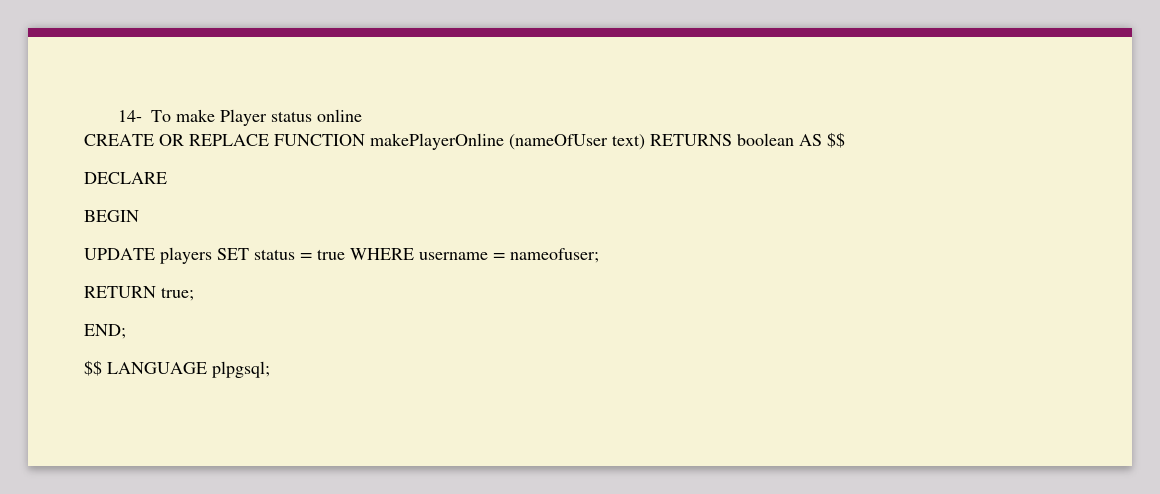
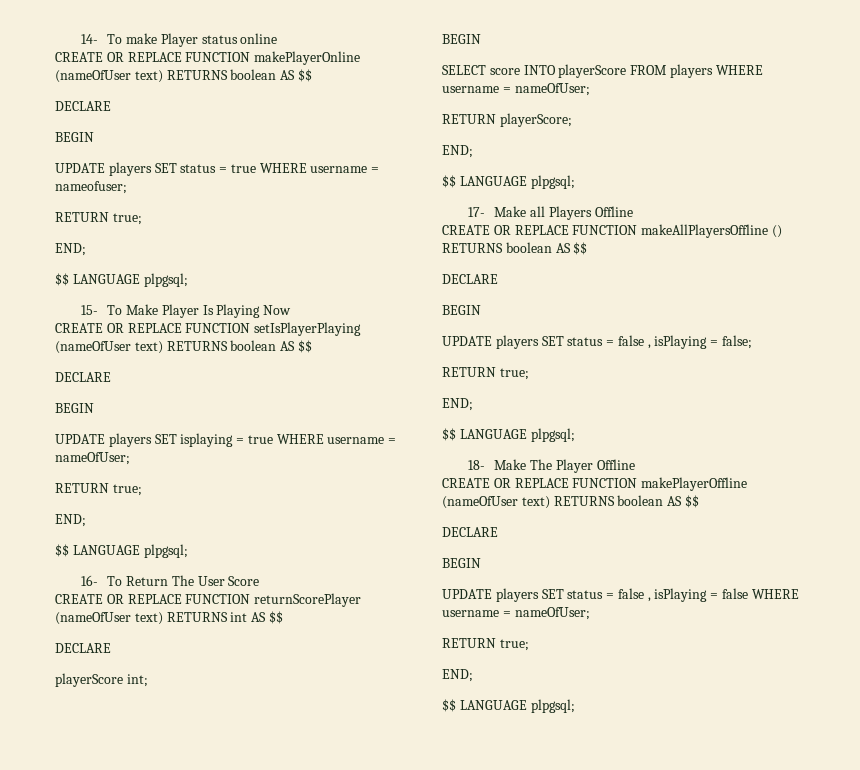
(270, 369) none -> [81,304,292,318] [55,322,362,336] [55,340,312,354] [55,372,111,382] [55,403,94,413] [55,433,397,447] [55,452,130,465] [55,483,142,496] [55,514,86,527] [55,544,188,558] [81,575,260,586] [55,593,362,607] [55,611,283,625] [55,643,111,653] [55,673,148,687] [442,34,481,44] [442,64,763,78] [442,83,590,96] [442,113,572,127] [442,145,473,158] [442,175,575,189] [468,206,633,220] [442,224,782,238] [442,242,588,255] [442,274,498,284] [442,305,481,315] [442,335,753,349] [442,367,529,380] [442,398,473,411] [442,428,575,442] [468,459,635,473] [442,477,748,491] [442,495,699,509] [442,527,498,537] [442,558,481,568] [442,588,799,602] [442,607,590,620] [442,638,529,651] [442,669,473,682] [442,699,575,713] // 15- To Make Player Is Playing Now // CREATE OR REPLACE FUNCTION setIsPlayerPlaying (nameOfUser text) RETURNS boolean AS $$ // DECLARE // BEGIN // UPDATE players SET isplaying = true WHERE username = nameOfUser; // RETURN true; // END; // $$ LANGUAGE plpgsql; // 16- To Return The User Score // CREATE OR REPLACE FUNCTION returnScorePlayer (nameOfUser text) RETURNS int AS $$ // DECLARE // playerScore int; // BEGIN // SELECT score INTO playerScore FROM players WHERE username = nameOfUser; // RETURN playerScore; // END; // $$ LANGUAGE plpgsql; // 17- Make all Players Offline // CREATE OR REPLACE FUNCTION makeAllPlayersOffline () RETURNS boolean AS $$ // DECLARE // BEGIN // UPDATE players SET status = false , isPlaying = false; // RETURN true; // END; // $$ LANGUAGE plpgsql; // 18- Make The Player Offline // CREATE OR REPLACE FUNCTION makePlayerOffline (nameOfUser text) RETURNS boolean AS $$ // DECLARE // BEGIN // UPDATE players SET status = false , isPlaying = false WHERE username = nameOfUser; // RETURN true; // END; // $$ LANGUAGE plpgsql;

